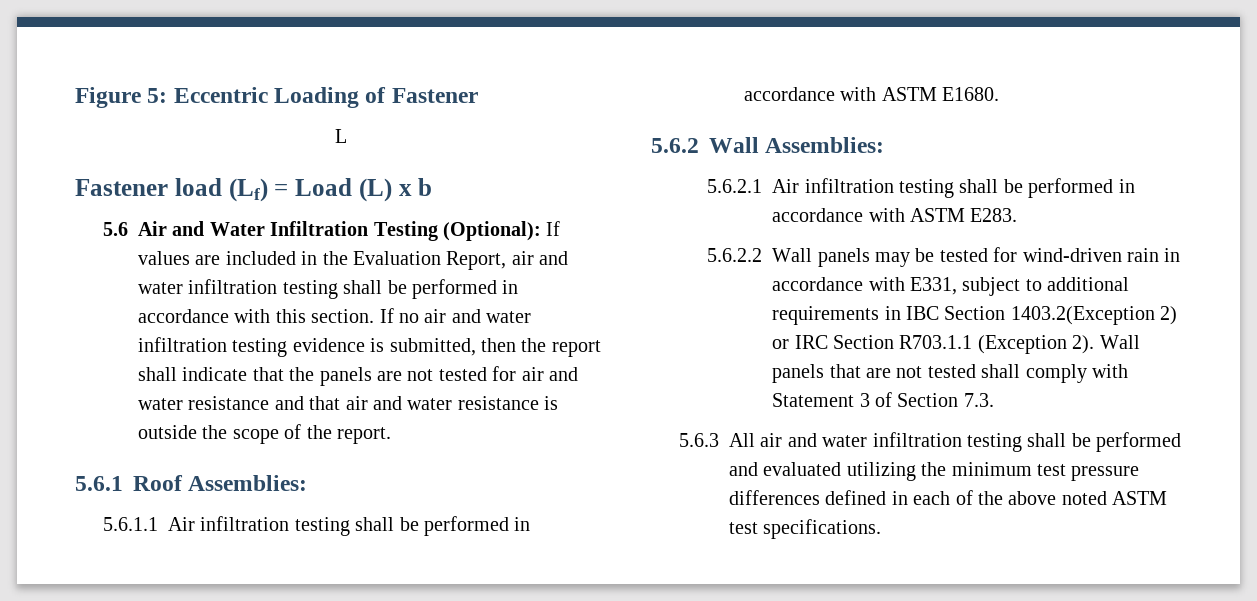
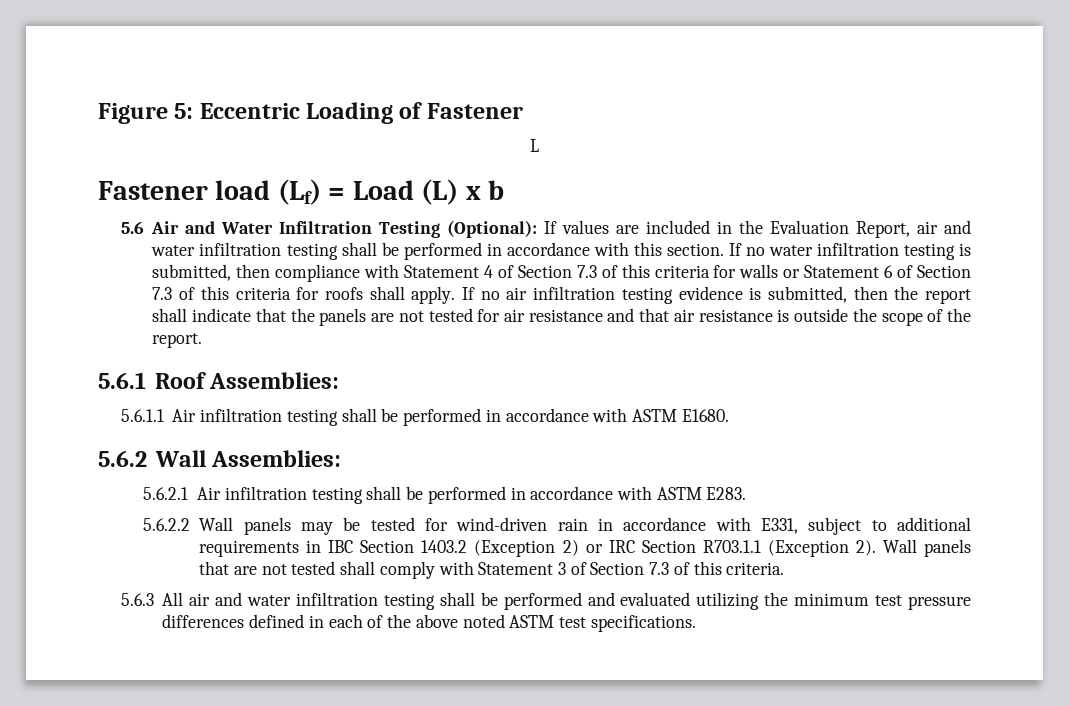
[424,309,532,323] air and water -> [768,242,971,260] [152,264,972,282] [152,286,528,304] water infiltration testing is submitted, then compliance with Statement 4 of Section 7.3 of this criteria for walls or Statement 6 of Section 7.3 of this criteria for roofs shall apply. If no air
[549,367,579,381] [138,398,184,410] and water -> (525, 315) none
[373,396,453,410] and water -> (695, 315) none
[1010,306,1155,325] 1403.2(Exception -> [421,540,556,557] 1403.2 (Exception
[963,393,994,407] 7.3. -> [649,561,785,575] 7.3 of this criteria.

